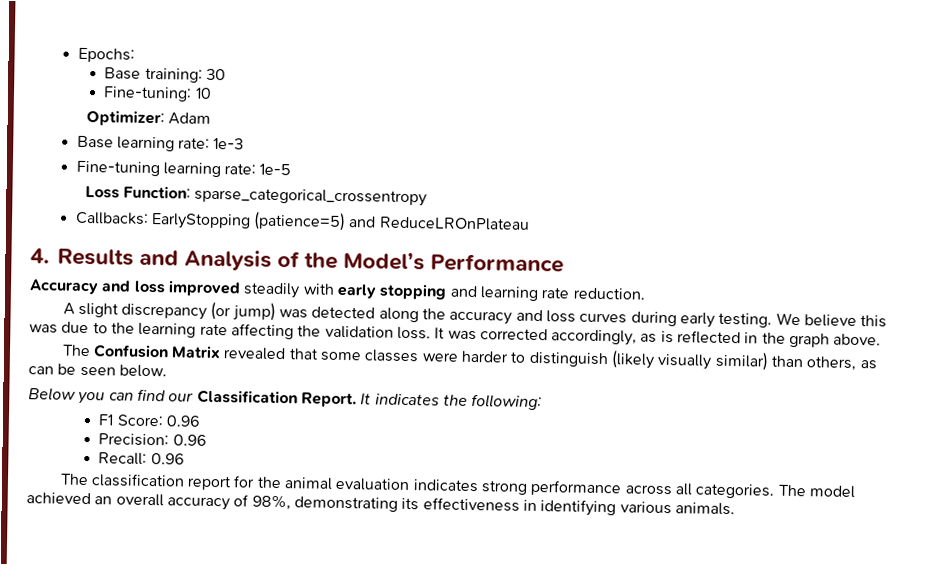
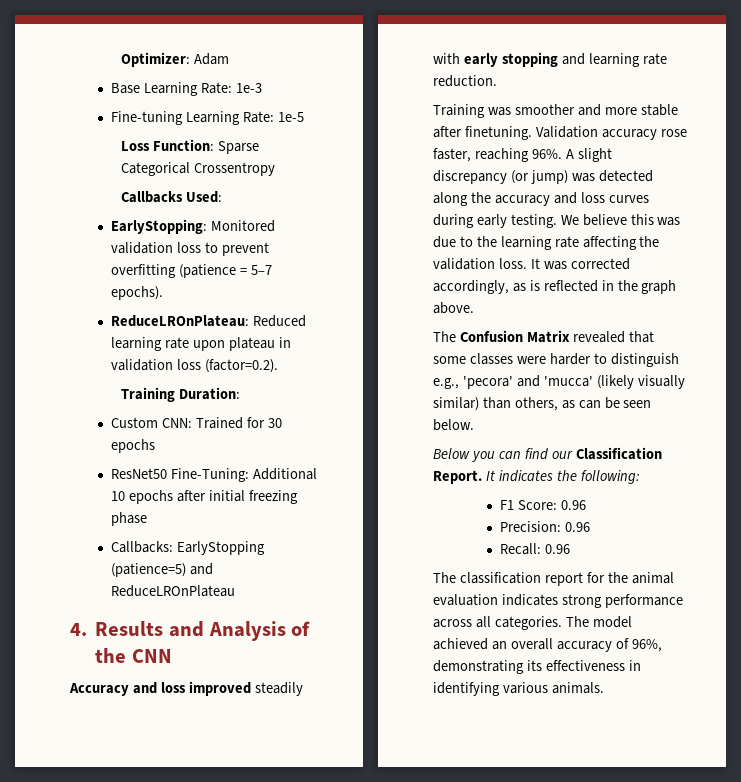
[77,47,135,63] [104,67,227,83] [103,86,212,102] Epochs: // Base training: 30 // Fine-tuning: 10 // -> (120, 59) none
[116,136,211,152] learning rate: -> [144,82,233,96] Learning Rate:
[162,162,257,178] learning rate: -> [186,111,275,125] Learning Rate:
[194,187,428,207] sparse_categorical_crossentropy -> [217,141,259,154] [120,162,275,176] [120,191,222,203] [111,219,276,234] [111,242,270,256] [111,264,273,278] [111,286,164,300] [111,315,307,327] [111,337,292,351] [111,359,279,373] [120,387,240,402] [111,417,283,429] [111,439,156,453] [111,468,318,482] [111,490,299,504] [111,512,148,526] Sparse Categorical Crossentropy // Callbacks Used: // EarlyStopping: Monitored validation loss to prevent overfitting (patience = 5–7 epochs). // ReduceLROnPlateau: Reduced learning rate upon plateau in validation loss (factor=0.2). // Training Duration: // Custom CNN: Trained for 30 epochs // ResNet50 Fine-Tuning: Additional 10 epochs after initial freezing phase
[343,252,565,273] Model’s Performance -> [131,649,172,663] CNN
(646, 293) none -> [433,104,678,118] [433,126,687,140] [433,148,562,162] Training was smoother and more stable after finetuning. Validation accuracy rose faster, reaching 96%.
(609, 359) none -> [433,375,593,389] e.g., 'pecora' and 'mucca'
[251,494,291,511] 98%, -> [631,639,662,652] 96%,

